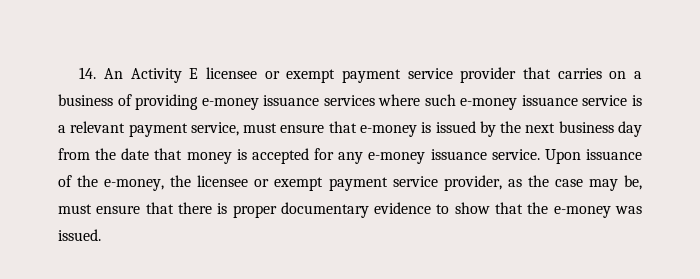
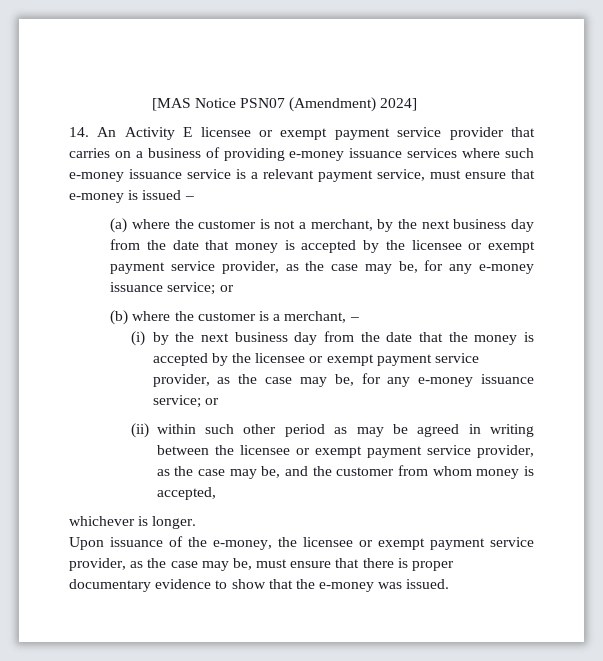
(79, 73) none -> [151,97,418,112] [MAS Notice PSN07 (Amendment) 2024] //
(476, 127) none -> [184,196,194,200] [110,218,373,233] – // (a) where the customer is not a merchant,
[314,148,540,164] for any e-money issuance service. -> [363,240,535,253] [110,260,534,274] [110,282,234,295] [110,310,359,325] [130,331,535,346] [152,353,479,366] [152,373,534,387] [152,395,219,408] [130,423,534,438] [156,445,534,458] [156,465,535,479] [156,487,216,500] [69,516,197,529] by the licensee or exempt payment service provider, as the case may be, for any e-money issuance service; or // (b) where the customer is a merchant, – // (i) by the next business day from the date that the money is accepted by the licensee or exempt payment service provider, as the case may be, for any e-money issuance service; or // (ii) within such other period as may be agreed in writing between the licensee or exempt payment service provider, as the case may be, and the customer from whom money is accepted, // whichever is longer. //

